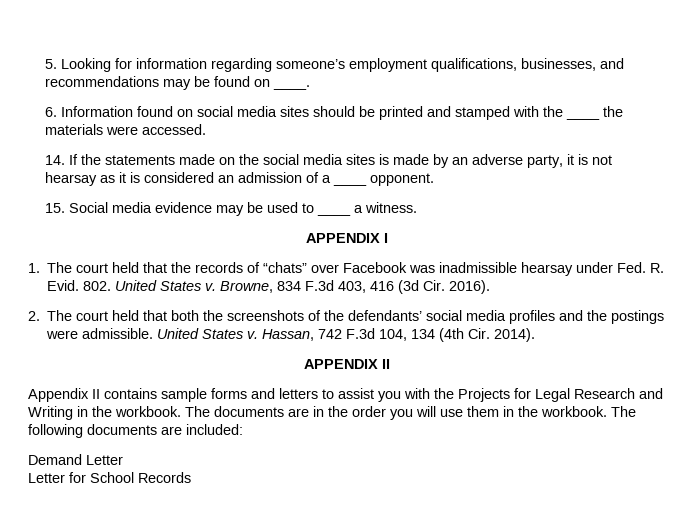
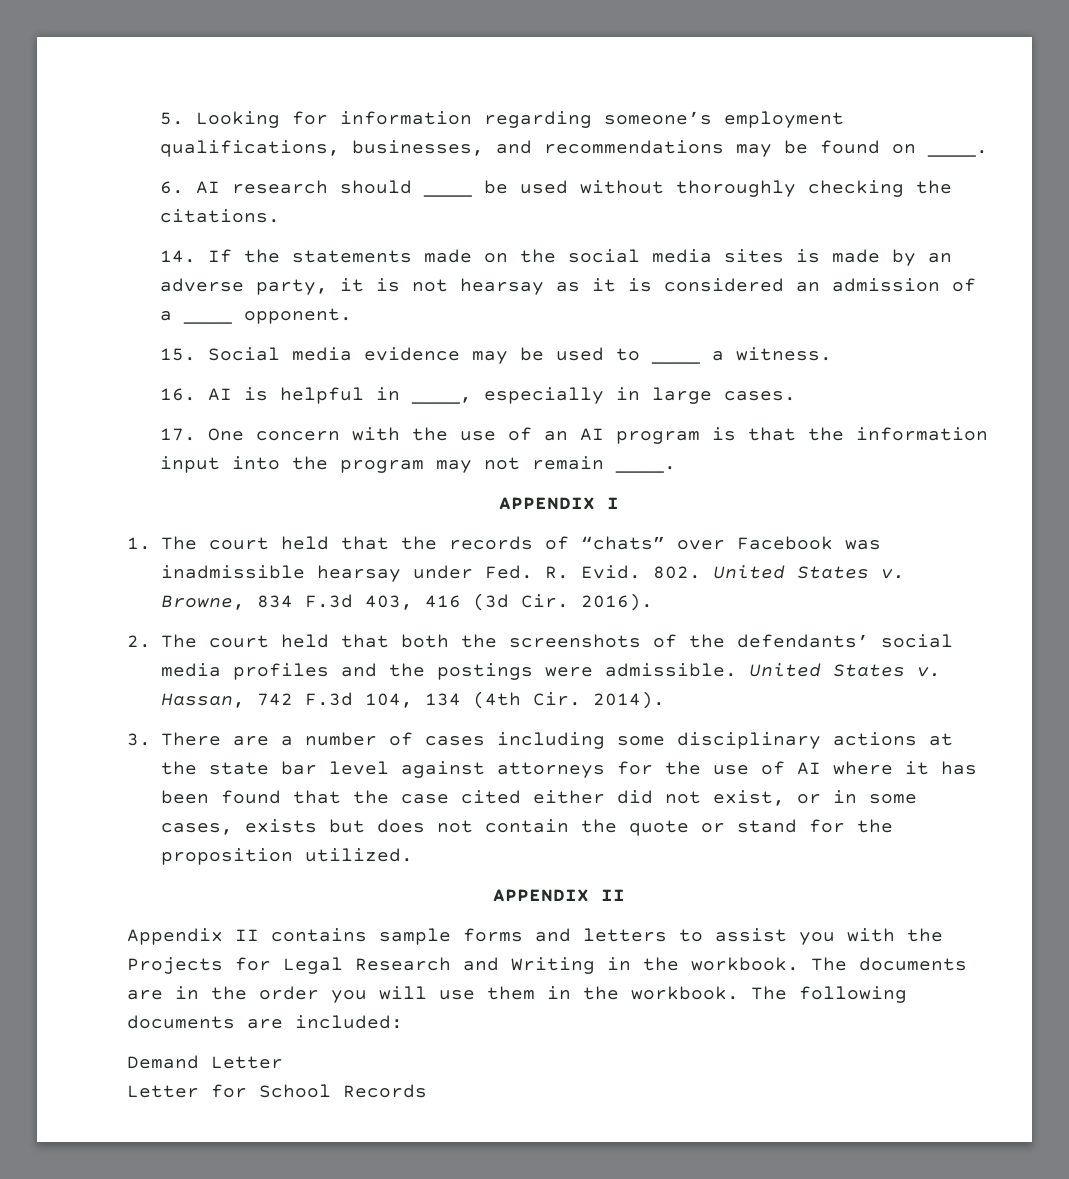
[61,106,564,120] [566,117,601,120] [603,106,624,117] [45,124,207,135] Information found on social media sites should be printed and stamped with the ____ the materials were accessed. -> [196,180,953,197] [160,209,281,223] AI research should ____ be used without thoroughly checking the citations.
(418, 207) none -> [160,387,797,404] [160,427,989,444] [160,456,677,473] // 16. AI is helpful in ____, especially in large cases. // 17. One concern with the use of an AI program is that the information input into the program may not remain ____.
(536, 335) none -> [127,732,953,749] [160,761,977,778] [160,790,917,806] [160,819,893,836] [160,848,413,865] // 3. There are a number of cases including some disciplinary actions at the state bar level against attorneys for the use of AI where it has been found that the case cited either did not exist, or in some cases, exists but does not contain the quote or stand for the proposition utilized.

